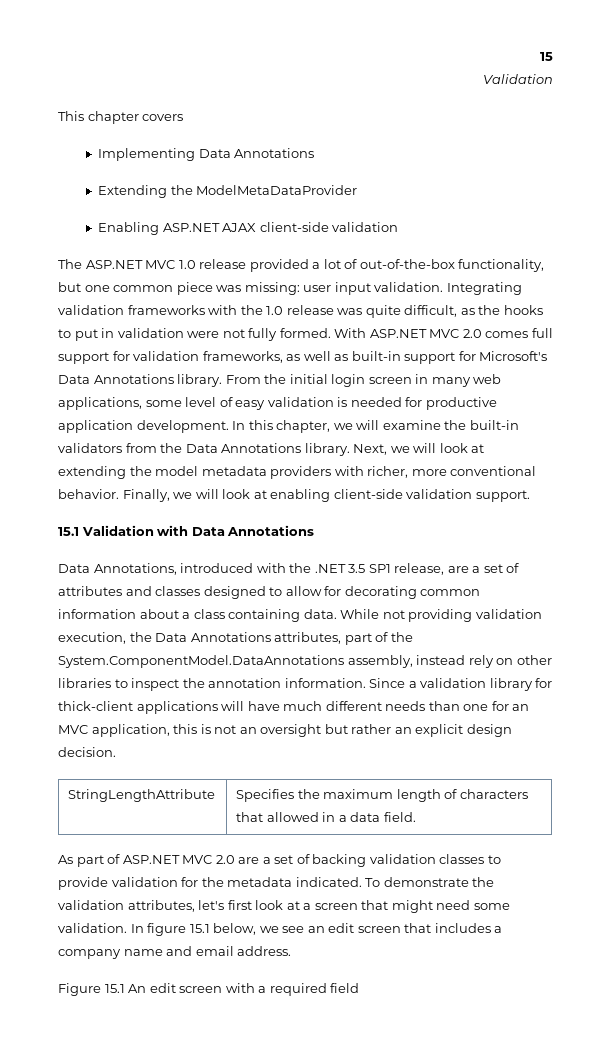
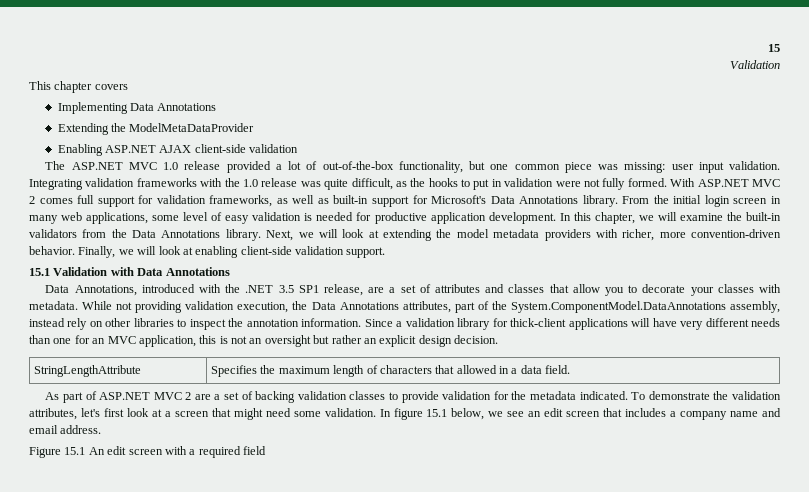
[462,329,482,338] 2.0 -> [29,196,35,204] 2
[450,466,537,476] conventional -> [690,229,781,238] convention-driven
[203,586,481,599] [58,609,337,622] designed to allow for decorating common information about a class containing data. -> [549,284,781,296] [29,301,78,310] that allow you to decorate your classes with metadata.
[283,701,323,711] much -> [680,321,704,330] very
[215,855,235,864] 2.0 -> [185,392,192,400] 2

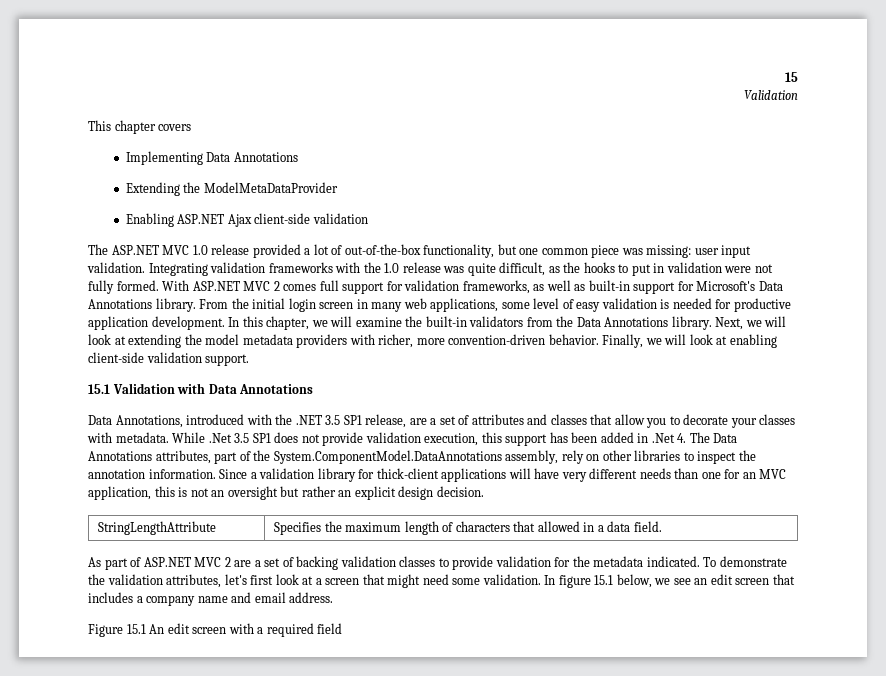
[159,145,192,153] AJAX -> [227,214,252,227] Ajax
[116,301,308,313] not providing validation execution, the -> [208,432,710,446] .Net 3.5 SP1 does not provide validation execution, this support has been added in .Net 4. The
[29,318,65,327] instead -> (559, 457) none

